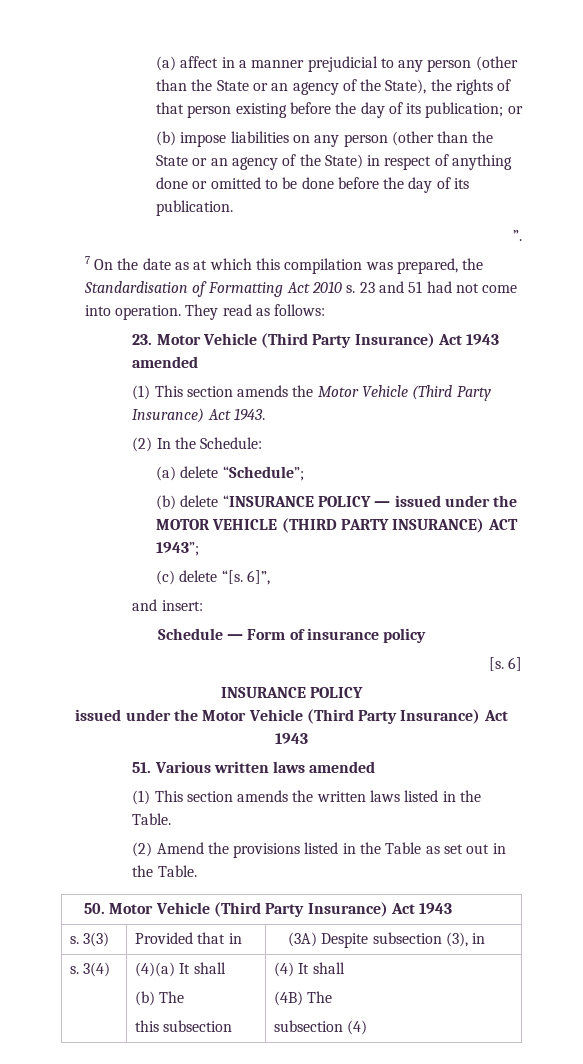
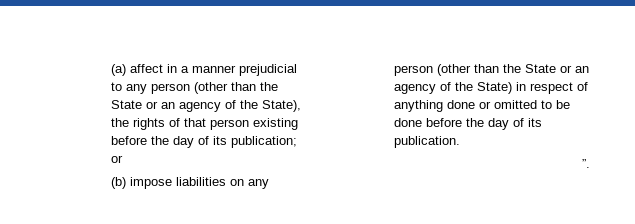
[84,256,484,274] [83,281,518,297] [84,304,326,320] [132,333,500,348] [132,356,199,368] [132,385,491,401] [132,408,265,423] [132,437,263,452] [155,466,304,481] [155,495,518,510] [155,518,518,533] [155,542,199,556] [155,570,270,585] [132,599,203,611] [157,628,427,643] [488,657,522,671] [220,687,364,698] [75,709,508,724] [275,733,308,744] [132,761,376,773] [132,790,482,805] [132,813,172,825] [132,842,506,858] [132,865,197,877] [84,902,453,917] [69,932,110,947] [134,932,242,944] [288,932,486,948] [69,962,111,977] [134,962,226,977] [134,991,185,1006] [134,1020,233,1032] [273,962,345,977] [273,991,333,1006] [273,1020,368,1035] // 7 On the date as at which this compilation was prepared, the Standardisation of Formatting Act 2010 s. 23 and 51 had not come into operation. They read as follows: // 23. Motor Vehicle (Third Party Insurance) Act 1943 amended // (1) This section amends the Motor Vehicle (Third Party Insurance) Act 1943. // (2) In the Schedule: // (a) delete “Schedule”; // (b) delete “INSURANCE POLICY — issued under the MOTOR VEHICLE (THIRD PARTY INSURANCE) ACT 1943”; // (c) delete “[s. 6]”, // and insert: // Schedule — Form of insurance policy // [s. 6] // INSURANCE POLICY // issued under the Motor Vehicle (Third Party Insurance) Act 1943 // 51. Various written laws amended // (1) This section amends the written laws listed in the Table. // (2) Amend the provisions listed in the Table as set out in the Table. // 50. Motor Vehicle (Third Party Insurance) Act 1943 // s. 3(3) | Provided that in | (3A) Despite subsection (3), in // s. 3(4) | (4)(a) It shall // (b) The // this subsection | (4) It shall // (4B) The // subsection (4) -> (590, 163) none

